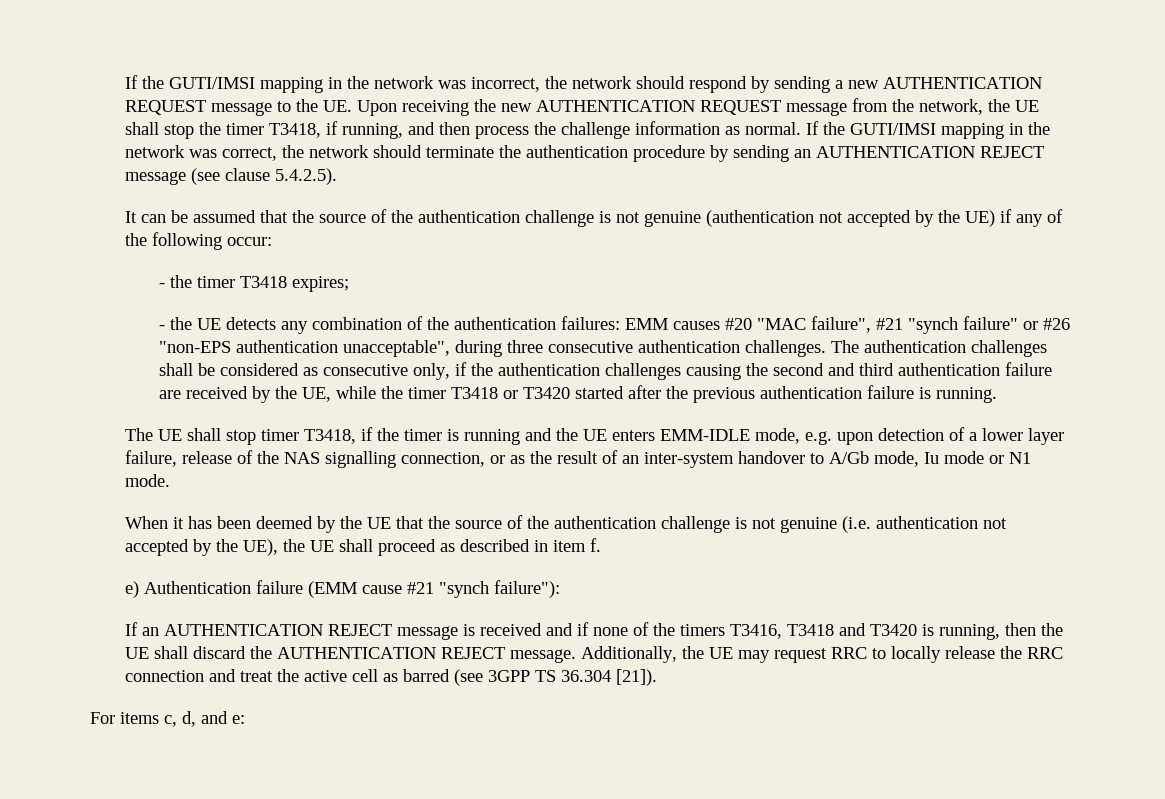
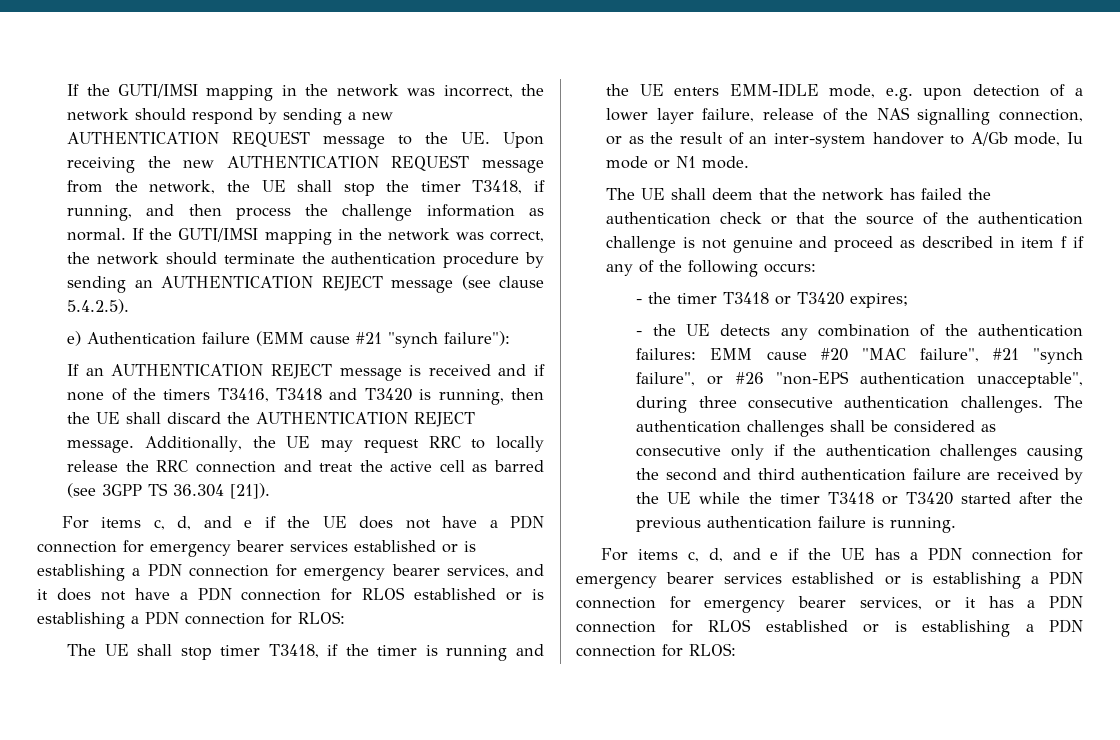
[124,209,1063,227] [124,232,272,250] [159,275,350,292] [159,316,1071,334] [159,340,1048,357] [159,362,1053,380] [159,385,998,403] [124,427,1064,445] [124,450,1031,468] [124,474,170,487] [124,515,1007,533] [124,538,601,556] // It can be assumed that the source of the authentication challenge is not genuine (authentication not accepted by the UE) if any of the following occur: // - the timer T3418 expires; // - the UE detects any combination of the authentication failures: EMM causes #20 "MAC failure", #21 "synch failure" or #26 "non-EPS authentication unacceptable", during three consecutive authentication challenges. The authentication challenges shall be considered as consecutive only, if the authentication challenges causing the second and third authentication failure are received by the UE, while the timer T3418 or T3420 started after the previous authentication failure is running. // The UE shall stop timer T3418, if the timer is running and the UE enters EMM-IDLE mode, e.g. upon detection of a lower layer failure, release of the NAS signalling connection, or as the result of an inter-system handover to A/Gb mode, Iu mode or N1 mode. // When it has been deemed by the UE that the source of the authentication challenge is not genuine (i.e. authentication not accepted by the UE), the UE shall proceed as described in item f. -> (130, 306) none
[232,715,245,724] e: -> [244,515,544,529] [37,540,476,557] [37,563,544,581] [37,587,545,601] [37,611,345,629] [67,644,544,661] [606,83,1083,101] [606,107,1083,125] [606,132,1083,148] [606,156,750,169] [606,188,992,201] [606,212,1083,225] [606,236,1084,253] [606,260,817,277] [636,292,909,308] [636,324,1083,340] [636,348,1083,364] [636,371,1083,388] [636,396,1083,413] [636,420,997,437] [636,444,1083,461] [636,468,1083,484] [636,492,1083,505] [636,516,957,533] [600,547,1083,562] [576,571,1083,589] [576,595,1083,613] [576,619,1083,637] [576,643,736,657] e if the UE does not have a PDN connection for emergency bearer services established or is establishing a PDN connection for emergency bearer services, and it does not have a PDN connection for RLOS established or is establishing a PDN connection for RLOS: // The UE shall stop timer T3418, if the timer is running and the UE enters EMM-IDLE mode, e.g. upon detection of a lower layer failure, release of the NAS signalling connection, or as the result of an inter-system handover to A/Gb mode, Iu mode or N1 mode. // The UE shall deem that the network has failed the authentication check or that the source of the authentication challenge is not genuine and proceed as described in item f if any of the following occurs: // - the timer T3418 or T3420 expires; // - the UE detects any combination of the authentication failures: EMM cause #20 "MAC failure", #21 "synch failure", or #26 "non-EPS authentication unacceptable", during three consecutive authentication challenges. The authentication challenges shall be considered as consecutive only if the authentication challenges causing the second and third authentication failure are received by the UE while the timer T3418 or T3420 started after the previous authentication failure is running. // For items c, d, and e if the UE has a PDN connection for emergency bearer services established or is establishing a PDN connection for emergency bearer services, or it has a PDN connection for RLOS established or is establishing a PDN connection for RLOS:

